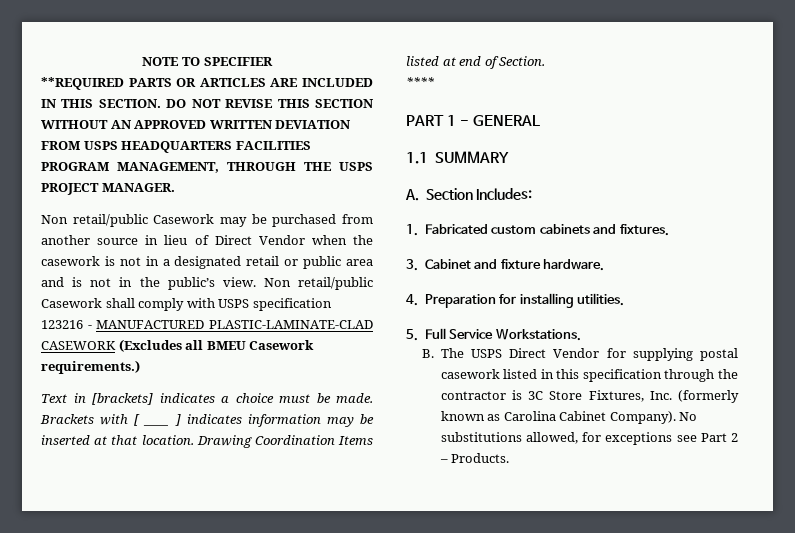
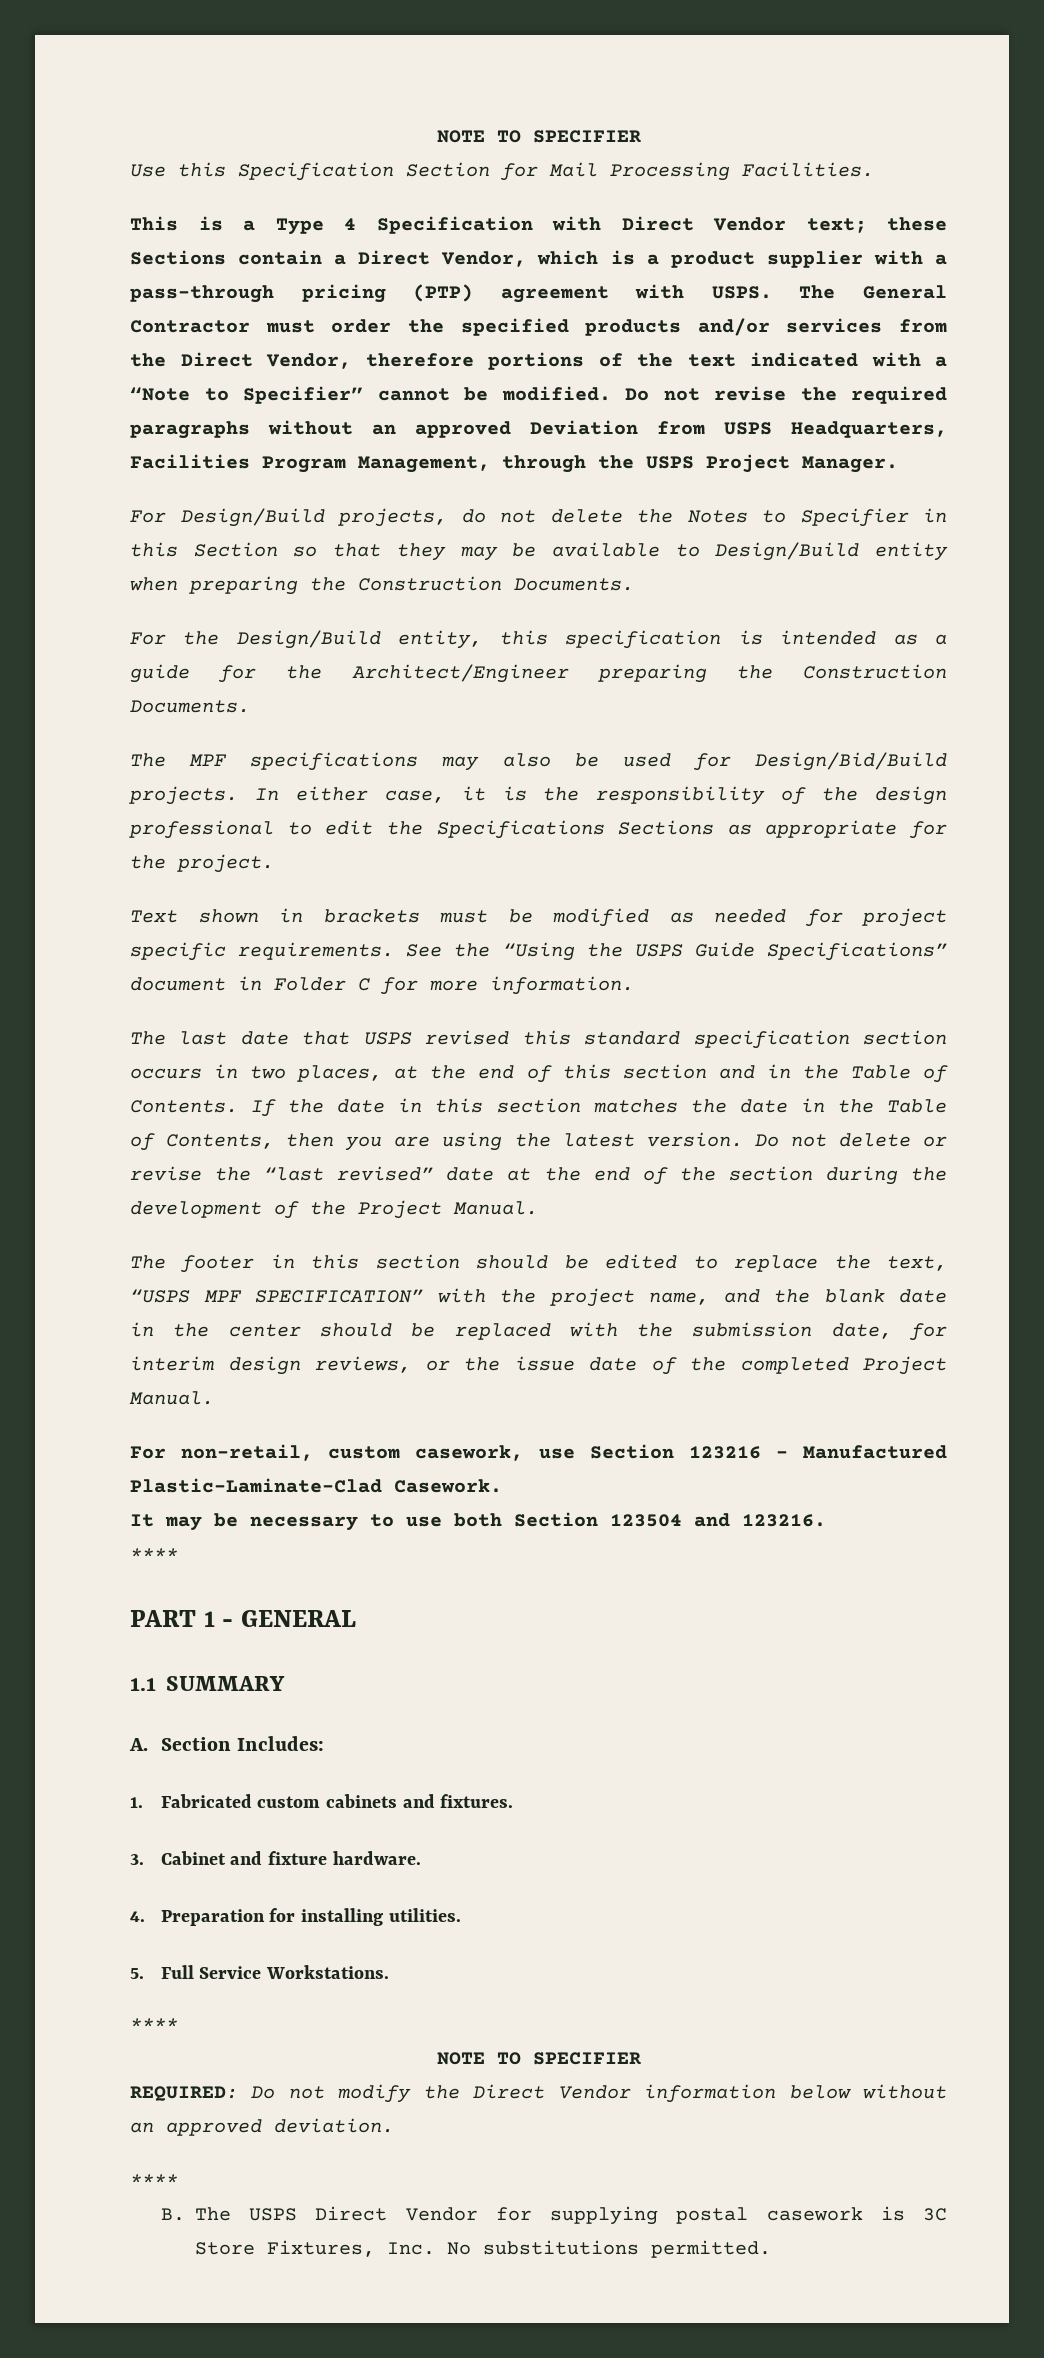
[142,57,273,66] [41,77,373,90] [41,99,374,108] [41,120,352,129] [41,141,311,153] [41,162,373,173] [41,183,175,195] [41,214,373,227] [41,235,373,245] [41,256,373,269] [41,277,373,290] [41,298,332,311] [41,320,374,329] [41,339,315,352] [41,360,140,374] [41,393,373,405] [40,414,374,427] [41,435,373,448] [406,56,546,69] NOTE TO SPECIFIER // **REQUIRED PARTS OR ARTICLES ARE INCLUDED IN THIS SECTION. DO NOT REVISE THIS SECTION WITHOUT AN APPROVED WRITTEN DEVIATION FROM USPS HEADQUARTERS FACILITIES PROGRAM MANAGEMENT, THROUGH THE USPS PROJECT MANAGER. // Non retail/public Casework may be purchased from another source in lieu of Direct Vendor when the casework is not in a designated retail or public area and is not in the public’s view. Non retail/public Casework shall comply with USPS specification 123216 - MANUFACTURED PLASTIC-LAMINATE-CLAD CASEWORK (Excludes all BMEU Casework requirements.) // Text in [brackets] indicates a choice must be made. Brackets with [ ____ ] indicates information may be inserted at that location. Drawing Coordination Items listed at end of Section. -> [436,130,641,143] [130,162,874,181] [130,216,947,235] [130,250,947,268] [130,284,947,303] [130,318,947,336] [130,352,947,370] [130,386,947,404] [130,420,947,439] [130,454,898,473] [130,508,947,527] [130,542,948,561] [130,576,634,595] [130,630,947,649] [130,664,947,683] [130,700,250,713] [130,752,947,771] [129,786,947,805] [129,820,947,839] [130,854,274,873] [130,908,947,927] [130,942,947,961] [130,976,634,995] [130,1030,948,1049] [130,1064,948,1083] [130,1098,948,1117] [130,1132,948,1151] [130,1166,948,1185] [130,1200,538,1219] [130,1254,948,1273] [130,1288,947,1307] [130,1322,947,1341] [130,1356,947,1375] [129,1391,214,1405] [130,1444,947,1461] [130,1478,502,1493] [130,1512,826,1531] NOTE TO SPECIFIER // Use this Specification Section for Mail Processing Facilities. // This is a Type 4 Specification with Direct Vendor text; these Sections contain a Direct Vendor, which is a product supplier with a pass-through pricing (PTP) agreement with USPS. The General Contractor must order the specified products and/or services from the Direct Vendor, therefore portions of the text indicated with a “Note to Specifier” cannot be modified. Do not revise the required paragraphs without an approved Deviation from USPS Headquarters, Facilities Program Management, through the USPS Project Manager. // For Design/Build projects, do not delete the Notes to Specifier in this Section so that they may be available to Design/Build entity when preparing the Construction Documents. // For the Design/Build entity, this specification is intended as a guide for the Architect/Engineer preparing the Construction Documents. // The MPF specifications may also be used for Design/Bid/Build projects. In either case, it is the responsibility of the design professional to edit the Specifications Sections as appropriate for the project. // Text shown in brackets must be modified as needed for project specific requirements. See the “Using the USPS Guide Specifications” document in Folder C for more information. // The last date that USPS revised this standard specification section occurs in two places, at the end of this section and in the Table of Contents. If the date in this section matches the date in the Table of Contents, then you are using the latest version. Do not delete or revise the “last revised” date at the end of the section during the development of the Project Manual. // The footer in this section should be edited to replace the text, “USPS MPF SPECIFICATION” with the project name, and the blank date in the center should be replaced with the submission date, for interim design reviews, or the issue date of the completed Project Manual. // For non-retail, custom casework, use Section 123216 - Manufactured Plastic-Laminate-Clad Casework. // It may be necessary to use both Section 123504 and 123216.
(581, 335) none -> [130,2018,178,2030] [436,2052,641,2065] [130,2084,948,2103] [130,2118,394,2136] [130,2174,178,2186] // **** // NOTE TO SPECIFIER // REQUIRED: Do not modify the Direct Vendor information below without an approved deviation. // ****
[503,369,738,382] [440,391,506,400] listed in this specification through the contractor -> (863, 2214) none
[678,390,739,403] [440,411,698,424] [440,432,738,445] [439,453,510,463] (formerly known as Carolina Cabinet Company). No substitutions allowed, for exceptions see Part 2 – Products. -> [446,2240,771,2258] No substitutions permitted.

